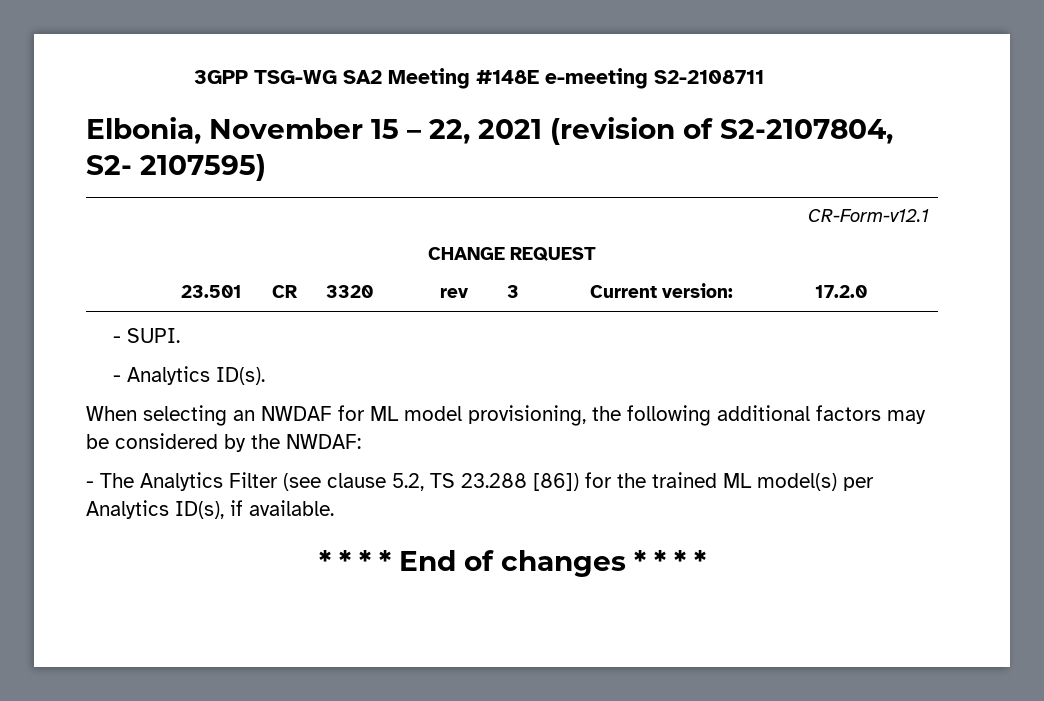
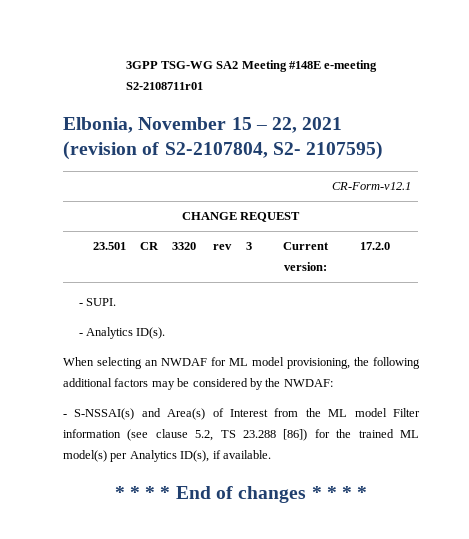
[654,70,765,84] S2-2108711 -> [125,82,203,90] S2-2108711r01
[100,472,278,491] The Analytics Filter -> [74,408,420,420] [63,429,121,438] S-NSSAI(s) and Area(s) of Interest from the ML model Filter information

